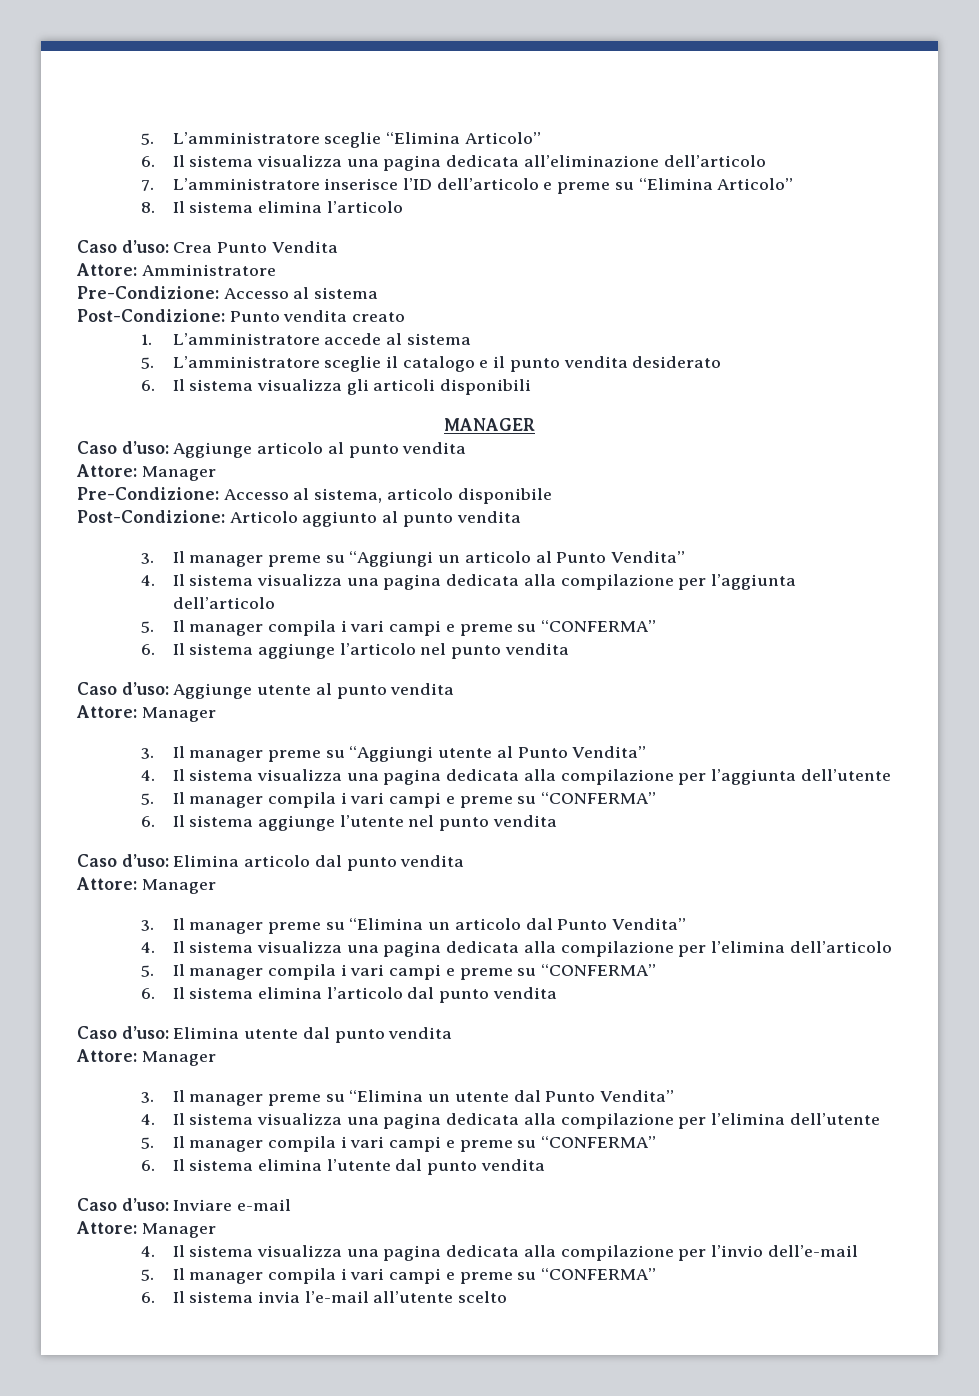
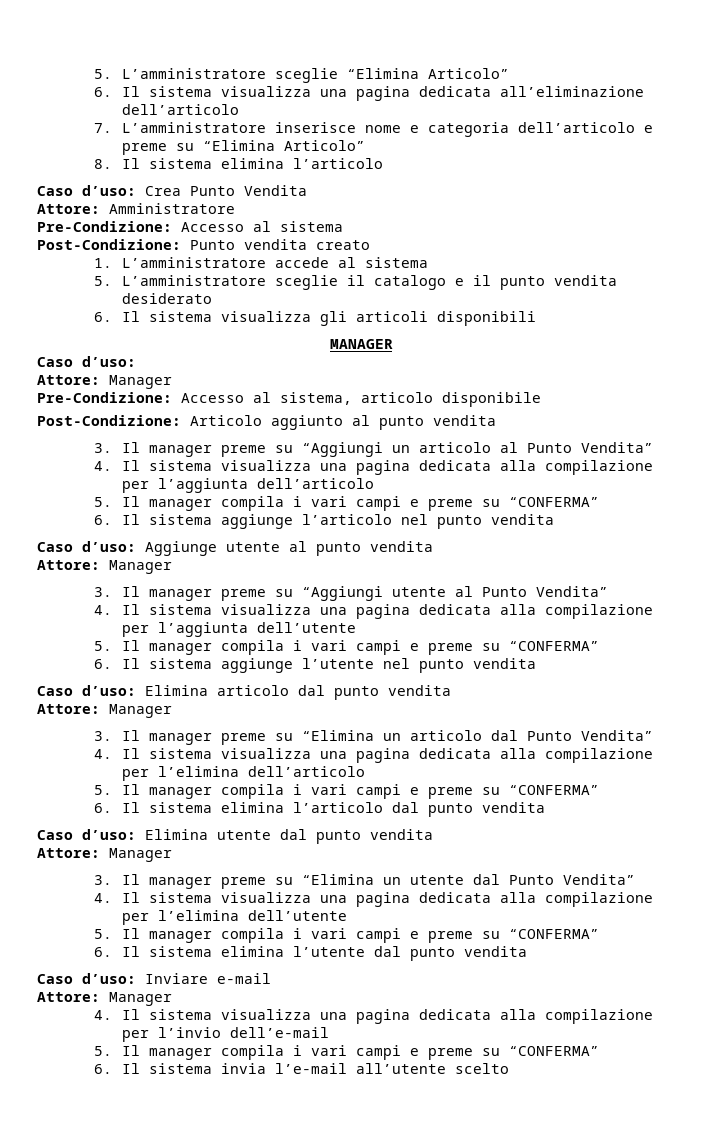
[402,178,432,190] l’ID -> [365,122,510,137] nome e categoria
[173,442,467,458] Aggiunge articolo al punto vendita -> (136, 361) none

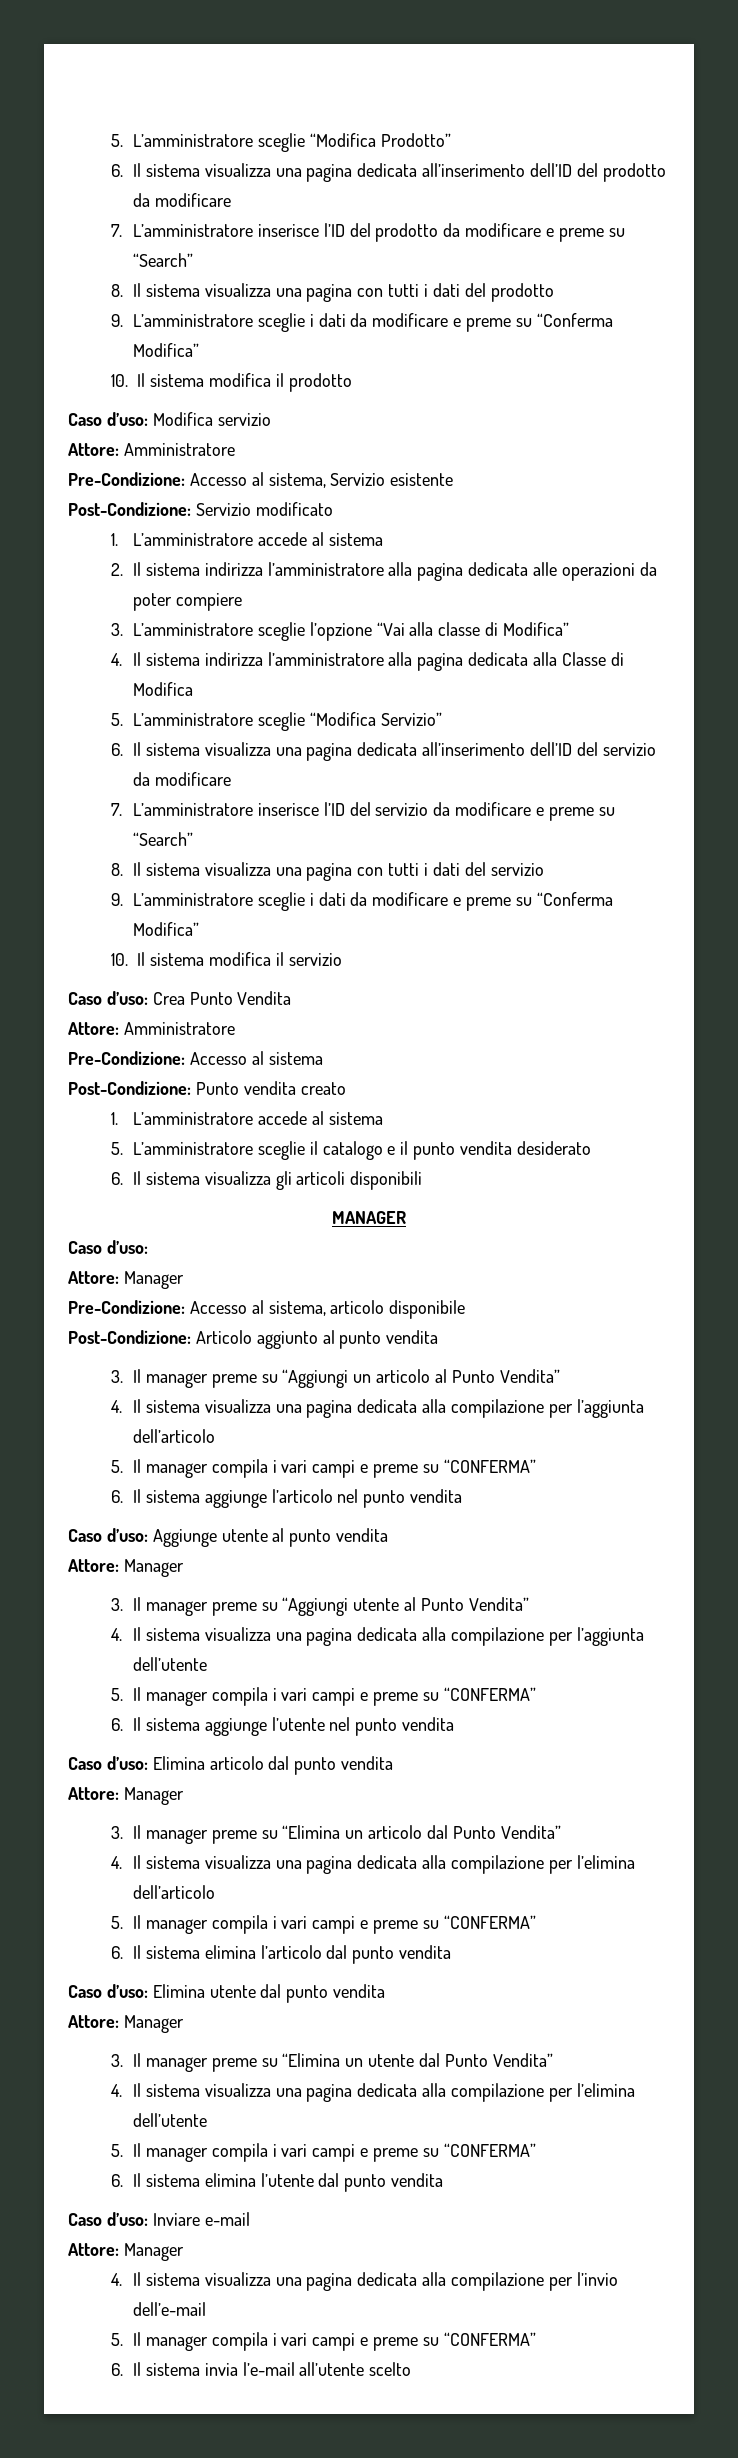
[93,68,510,83] [93,86,645,101] [122,104,240,115] [93,122,654,137] [122,140,366,155] [93,158,384,169] 5. L’amministratore sceglie “Elimina Articolo” // 6. Il sistema visualizza una pagina dedicata all’eliminazione dell’articolo // 7. L’amministratore inserisce nome e categoria dell’articolo e preme su “Elimina Articolo” // 8. Il sistema elimina l’articolo -> [111,133,451,152] [111,163,666,182] [132,193,231,207] [111,223,625,242] [132,253,193,267] [111,283,554,302] [111,313,613,332] [132,343,199,357] [111,373,352,392] [68,412,271,426] [68,443,235,456] [68,472,454,488] [68,502,333,516] [111,532,383,546] [111,562,657,581] [132,593,242,611] [111,622,569,641] [111,652,624,671] [132,682,193,696] [111,712,442,731] [111,742,656,761] [132,772,231,786] [111,802,615,821] [132,832,193,846] [111,862,544,881] [111,892,613,911] [132,922,199,936] [111,952,342,966] 5. L’amministratore sceglie “Modifica Prodotto” // 6. Il sistema visualizza una pagina dedicata all’inserimento dell’ID del prodotto da modificare // 7. L’amministratore inserisce l’ID del prodotto da modificare e preme su “Search” // 8. Il sistema visualizza una pagina con tutti i dati del prodotto // 9. L’amministratore sceglie i dati da modificare e preme su “Conferma Modifica” // 10. Il sistema modifica il prodotto // Caso d’uso: Modifica servizio // Attore: Amministratore // Pre-Condizione: Accesso al sistema, Servizio esistente // Post-Condizione: Servizio modificato // 1. L’amministratore accede al sistema // 2. Il sistema indirizza l’amministratore alla pagina dedicata alle operazioni da poter compiere // 3. L’amministratore sceglie l’opzione “Vai alla classe di Modifica” // 4. Il sistema indirizza l’amministratore alla pagina dedicata alla Classe di Modifica // 5. L’amministratore sceglie “Modifica Servizio” // 6. Il sistema visualizza una pagina dedicata all’inserimento dell’ID del servizio da modificare // 7. L’amministratore inserisce l’ID del servizio da modificare e preme su “Search” // 8. Il sistema visualizza una pagina con tutti i dati del servizio // 9. L’amministratore sceglie i dati da modificare e preme su “Conferma Modifica” // 10. Il sistema modifica il servizio

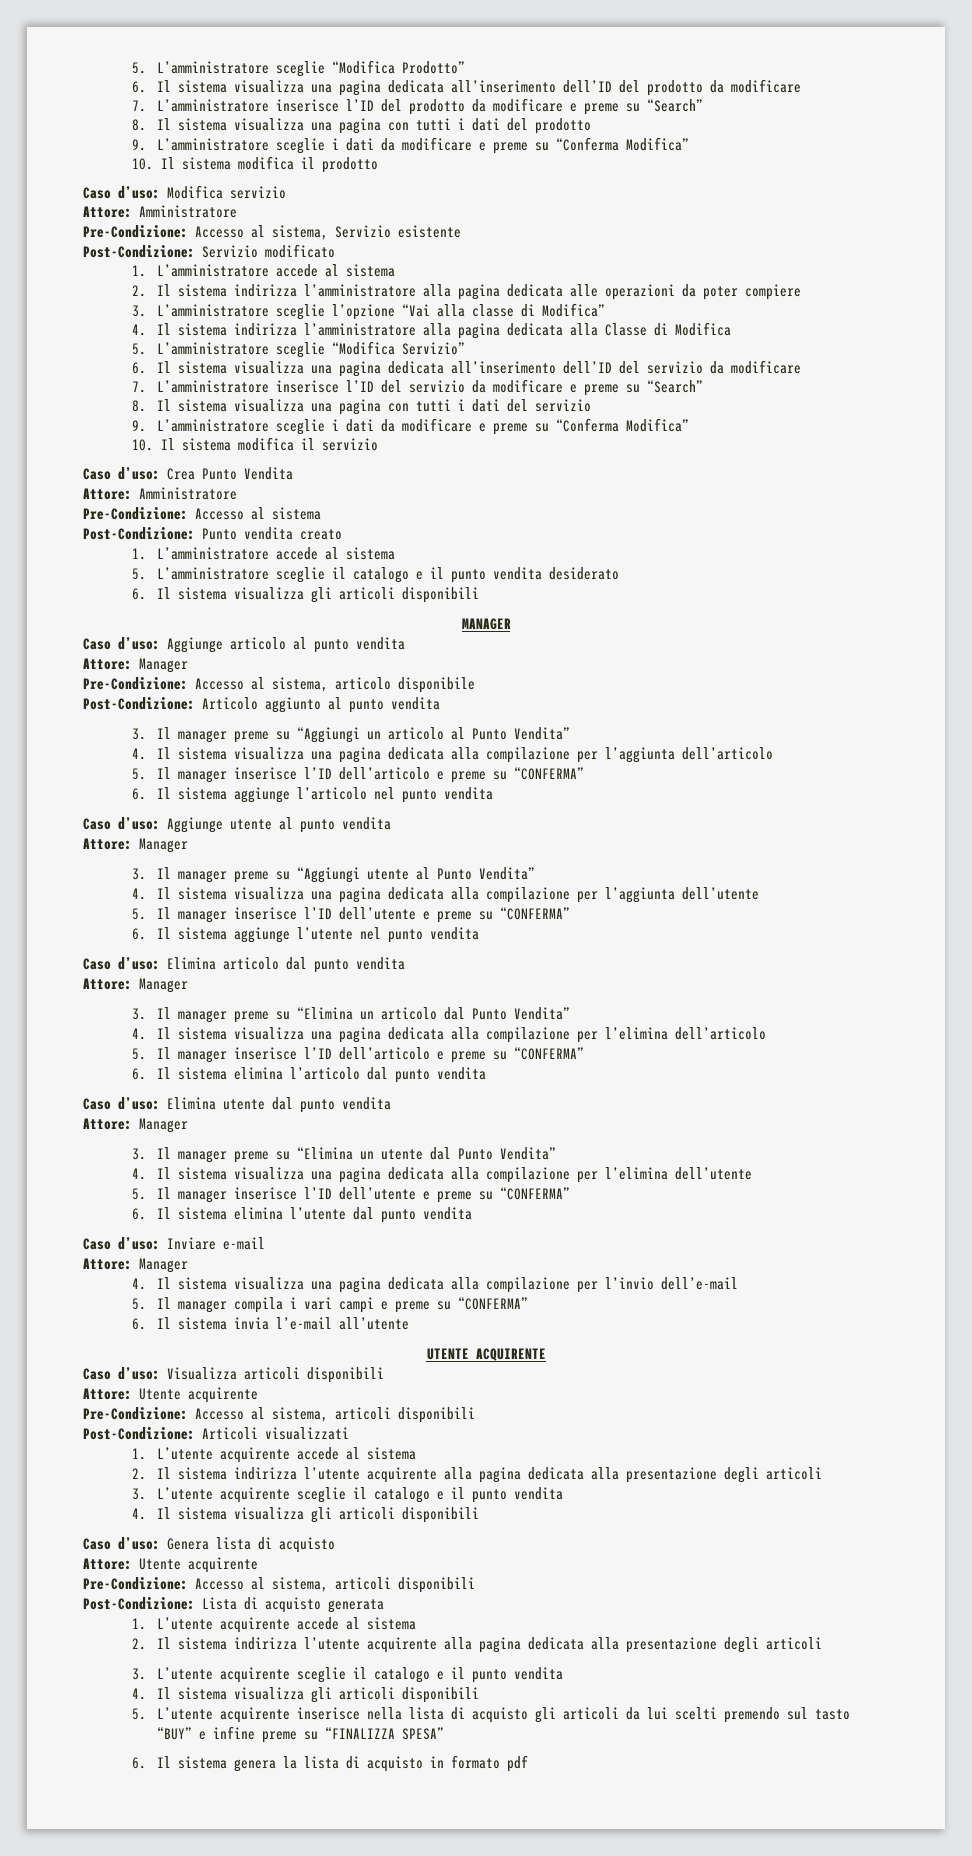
(148, 1247) none -> [167,637,405,653] Aggiunge articolo al punto vendita
[211,1459,356,1478] compila i vari campi -> [233,767,430,780] inserisce l’ID dell’articolo
[211,1687,356,1706] compila i vari campi -> [233,907,416,920] inserisce l’ID dell’utente
[211,1915,356,1934] compila i vari campi -> [233,1047,430,1060] inserisce l’ID dell’articolo
[211,2143,356,2162] compila i vari campi -> [233,1187,416,1200] inserisce l’ID dell’utente
[369,2362,412,2376] scelto -> [426,1348,546,1361] [83,1367,384,1383] [83,1387,258,1403] [83,1407,475,1423] [83,1427,349,1440] [132,1447,416,1463] [132,1467,822,1483] [132,1487,563,1503] [132,1507,479,1523] [83,1537,335,1553] [83,1557,258,1573] [83,1577,475,1593] [83,1597,384,1613] [132,1617,416,1633] [132,1637,822,1653] [132,1667,563,1683] [132,1687,479,1703] [132,1707,850,1723] [156,1726,444,1743] [132,1755,528,1772] // UTENTE ACQUIRENTE // Caso d’uso: Visualizza articoli disponibili // Attore: Utente acquirente // Pre-Condizione: Accesso al sistema, articoli disponibili // Post-Condizione: Articoli visualizzati // 1. L’utente acquirente accede al sistema // 2. Il sistema indirizza l’utente acquirente alla pagina dedicata alla presentazione degli articoli // 3. L’utente acquirente sceglie il catalogo e il punto vendita // 4. Il sistema visualizza gli articoli disponibili // Caso d’uso: Genera lista di acquisto // Attore: Utente acquirente // Pre-Condizione: Accesso al sistema, articoli disponibili // Post-Condizione: Lista di acquisto generata // 1. L’utente acquirente accede al sistema // 2. Il sistema indirizza l’utente acquirente alla pagina dedicata alla presentazione degli articoli // 3. L’utente acquirente sceglie il catalogo e il punto vendita // 4. Il sistema visualizza gli articoli disponibili // 5. L’utente acquirente inserisce nella lista di acquisto gli articoli da lui scelti premendo sul tasto “BUY” e infine preme su “FINALIZZA SPESA” // 6. Il sistema genera la lista di acquisto in formato pdf

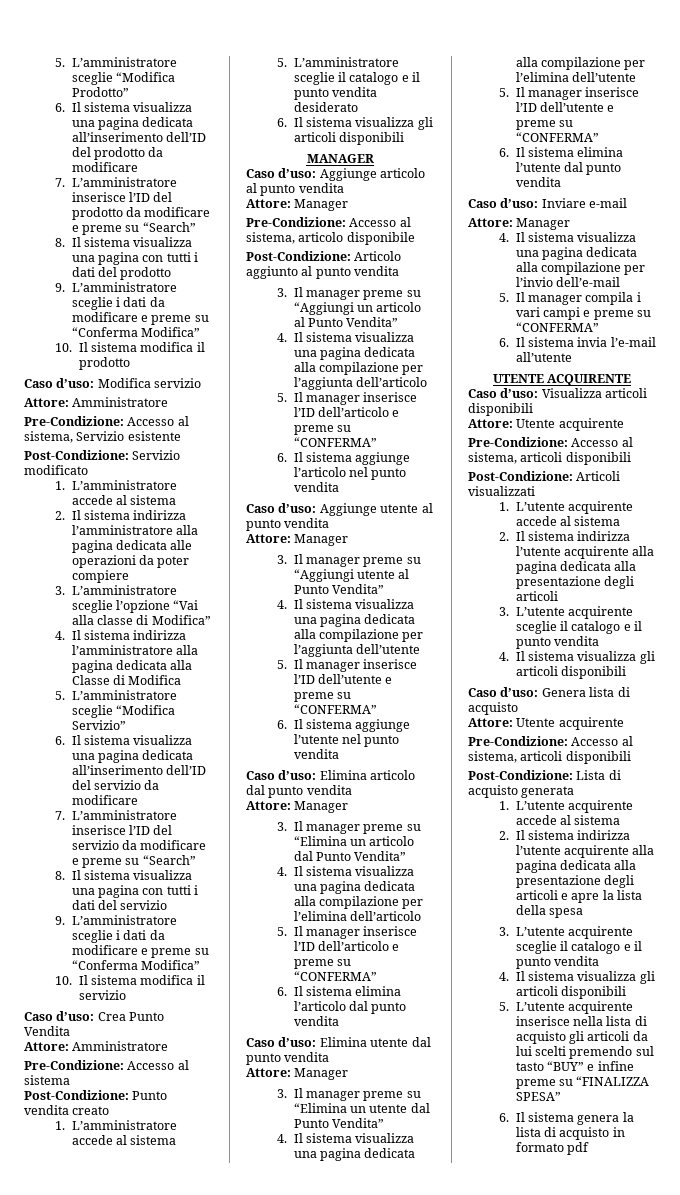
(822, 1643) none -> [561,890,643,903] [515,905,584,918] e apre la lista della spesa

